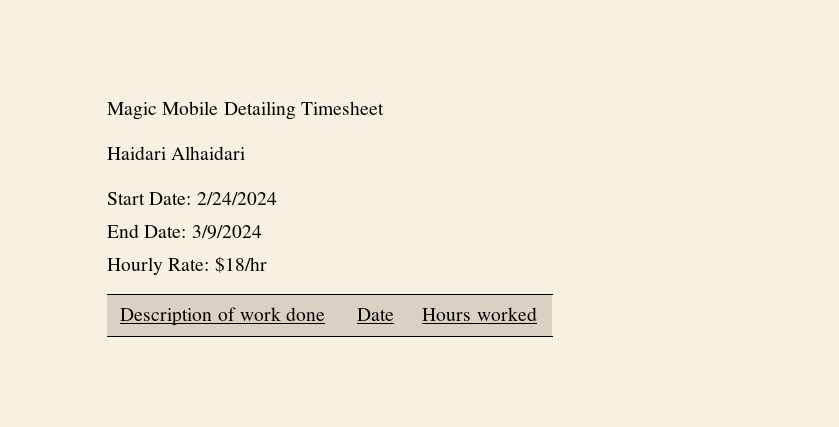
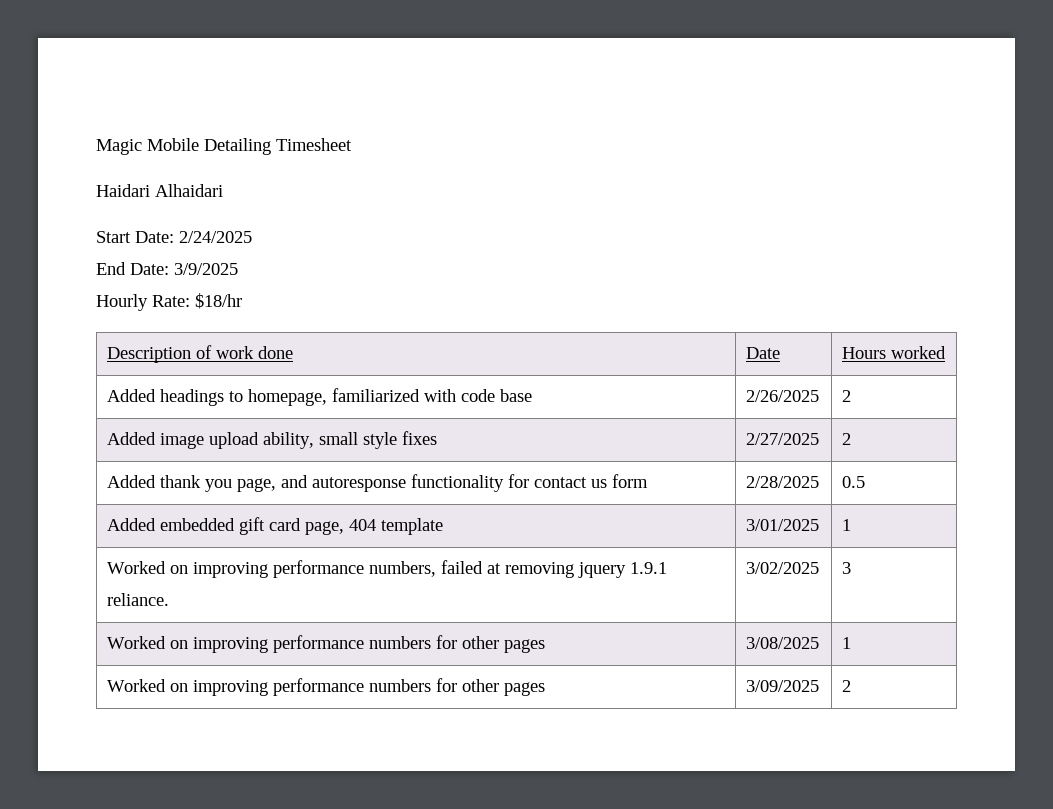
[196,192,277,205] 2/24/2024 -> [179,231,252,243] 2/24/2025
[191,225,262,239] 3/9/2024 -> [174,263,238,275] 3/9/2025
(537, 314) none -> [106,388,532,406] [745,390,819,402] [841,390,851,402] [106,431,437,449] [745,433,819,445] [841,433,851,445] [106,474,648,492] [745,476,819,488] [841,476,865,488] [106,517,443,535] [745,519,819,531] [841,519,851,531] [106,560,667,578] [106,593,169,606] [745,562,819,574] [841,562,851,574] [106,635,545,653] [745,637,819,649] [841,637,851,649] [106,678,545,696] [745,680,819,692] [841,680,851,692] // Added headings to homepage, familiarized with code base | 2/26/2025 | 2 // Added image upload ability, small style fixes | 2/27/2025 | 2 // Added thank you page, and autoresponse functionality for contact us form | 2/28/2025 | 0.5 // Added embedded gift card page, 404 template | 3/01/2025 | 1 // Worked on improving performance numbers, failed at removing jquery 1.9.1 reliance. | 3/02/2025 | 3 // Worked on improving performance numbers for other pages | 3/08/2025 | 1 // Worked on improving performance numbers for other pages | 3/09/2025 | 2

